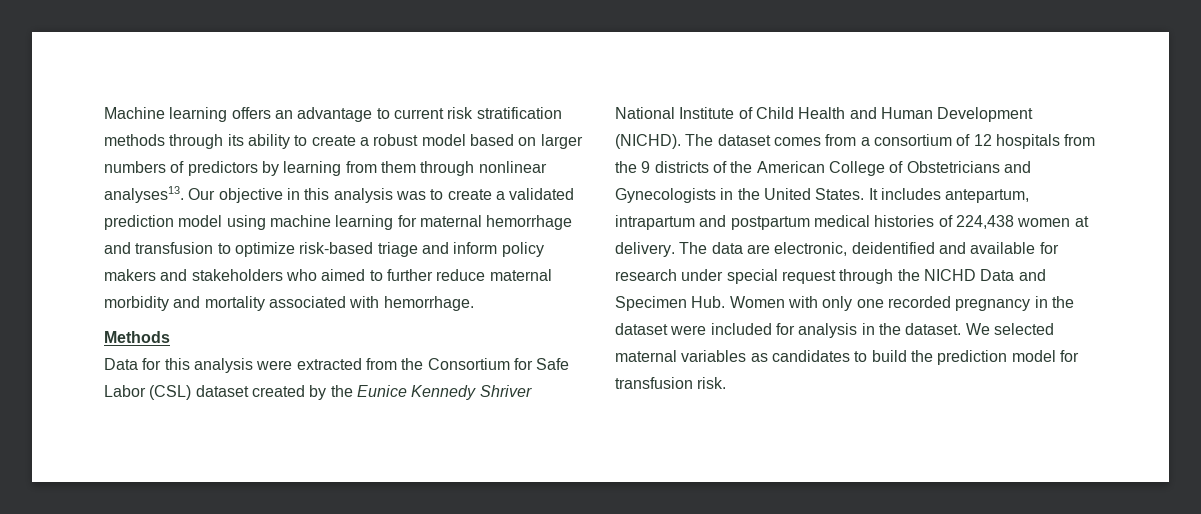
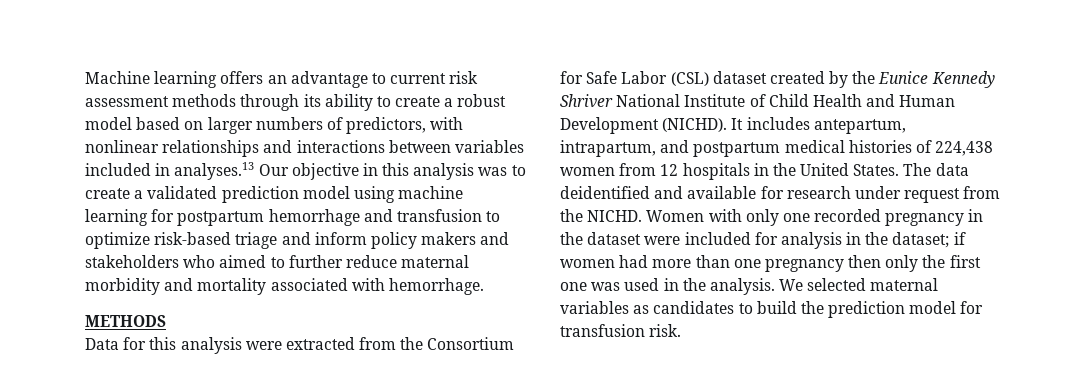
[476,107,562,119] stratification -> [85,96,169,107] assessment
[187,161,547,176] [104,186,184,203] predictors by learning from them through nonlinear analyses13. -> [346,117,464,134] [85,140,524,157] [85,162,255,180] predictors, with nonlinear relationships and interactions between variables included in analyses.13
[419,215,482,227] maternal -> [177,211,265,226] postpartum
[104,331,170,343] Methods -> [85,315,166,327] METHODS
[685,134,1096,149] [615,161,1031,176] [615,188,865,203] The dataset comes from a consortium of 12 hospitals from the 9 districts of the American College of Obstetricians and Gynecologists in the United States. -> (728, 125) none
[615,215,695,230] intrapartum -> [560,140,656,157] intrapartum,
[1074,216,1089,227] [615,242,848,257] at delivery. The data are electronic, -> [619,163,969,180] from 12 hospitals in the United States. The data
[726,269,1046,284] [615,296,726,311] special request through the NICHD Data and Specimen Hub. -> [904,186,1001,203] [560,209,643,222] request from the NICHD.
[905,323,962,335] dataset. -> [892,232,966,248] [560,255,981,272] [560,278,775,295] dataset; if women had more than one pregnancy then only the first one was used in the analysis.

